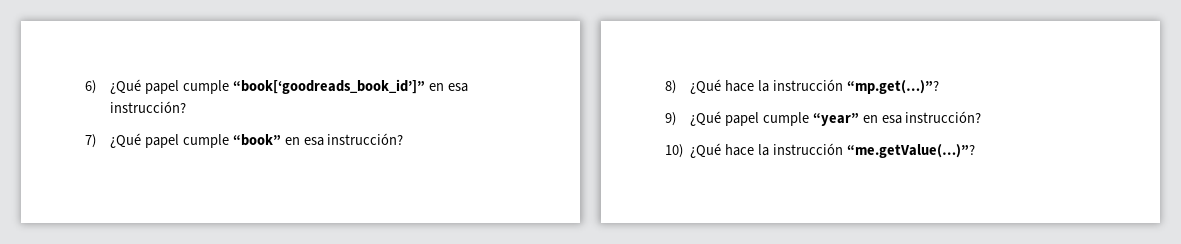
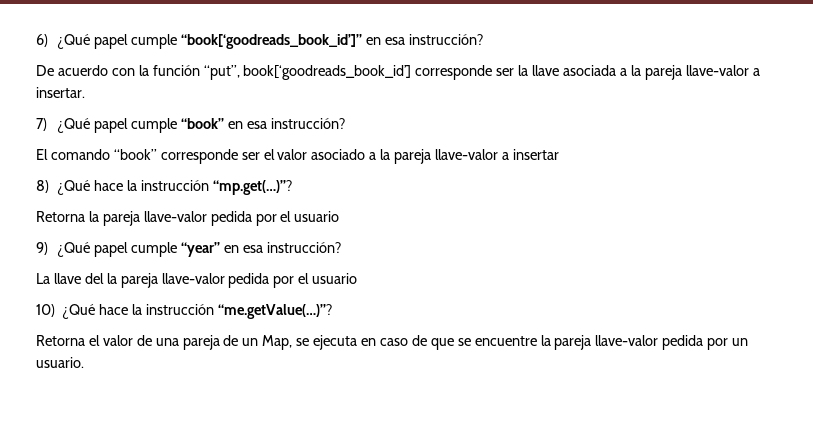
(186, 107) none -> [36,65,760,80] [36,87,85,98] // De acuerdo con la función “put”, book[‘goodreads_book_id’] corresponde ser la llave asociada a la pareja llave-valor a insertar.
(404, 139) none -> [36,149,559,164] // El comando “book” corresponde ser el valor asociado a la pareja llave-valor a insertar
(939, 87) none -> [36,211,340,226] // Retorna la pareja llave-valor pedida por el usuario
(982, 117) none -> [36,273,358,288] // La llave del la pareja llave-valor pedida por el usuario
(975, 151) none -> [36,335,749,350] [36,357,84,368] // Retorna el valor de una pareja de un Map, se ejecuta en caso de que se encuentre la pareja llave-valor pedida por un usuario.

